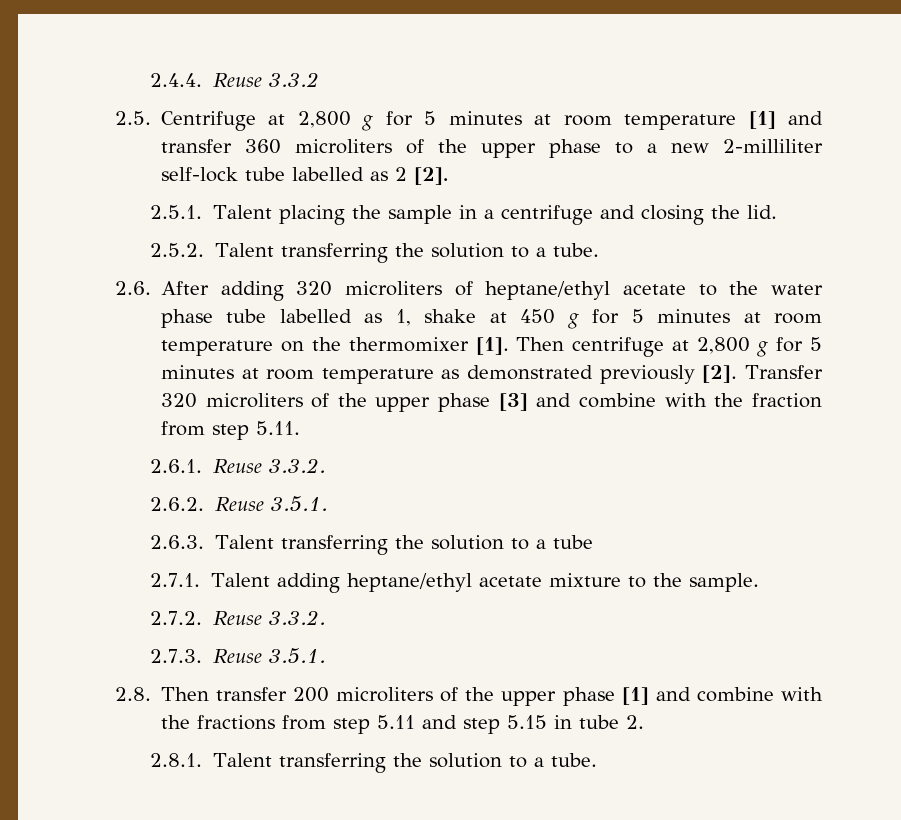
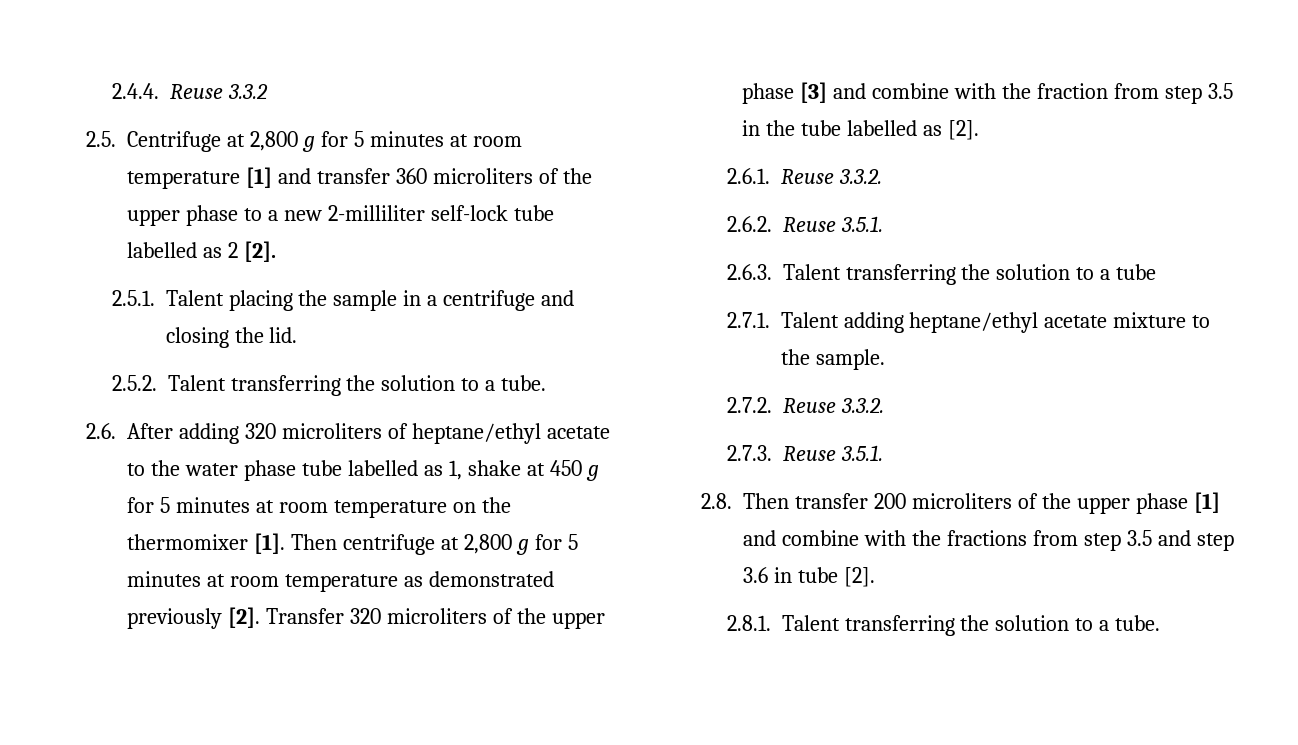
[255,421,300,435] 5.11. -> [1207,83,1233,99] [742,120,980,140] 3.5 in the tube labelled as [2].
[376,715,415,729] 5.11 -> [1126,530,1152,546] 3.5
[506,715,547,729] 5.15 -> [743,567,769,583] 3.6
[625,715,644,729] 2. -> [844,567,876,587] [2].

